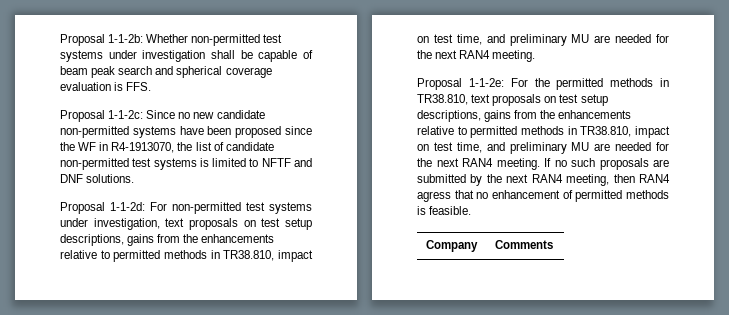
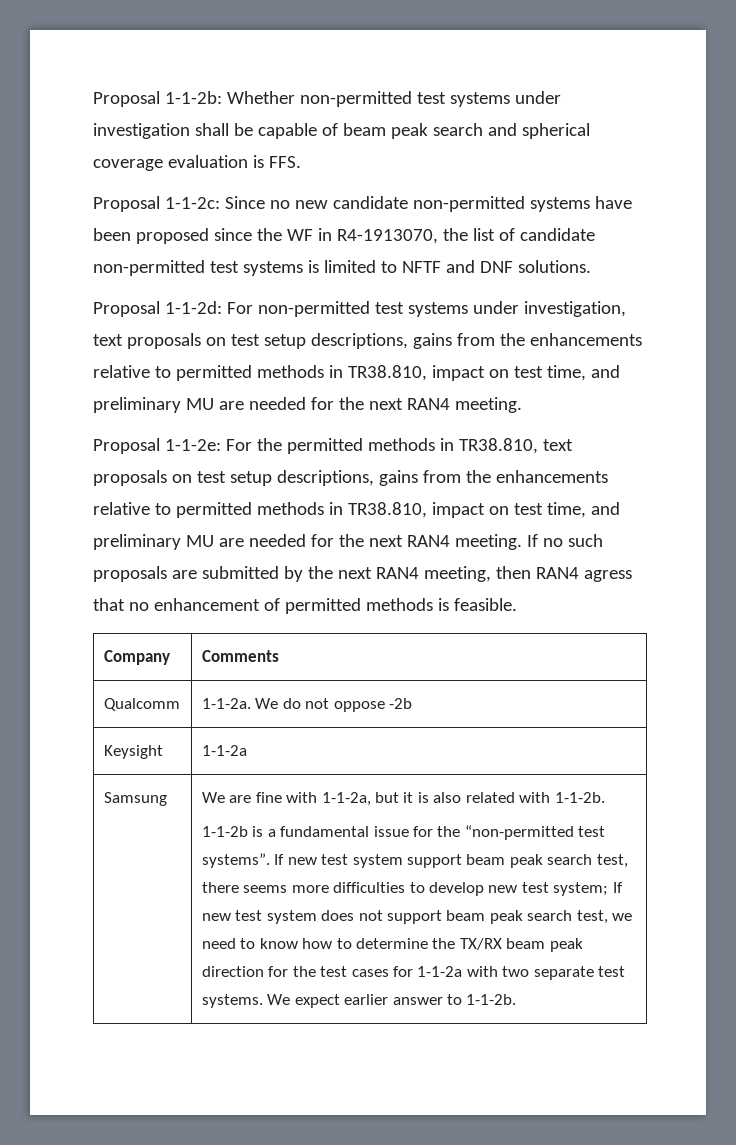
(553, 244) none -> [103,698,180,711] [201,698,413,712] [103,745,163,759] [201,745,247,756] [103,792,167,806] [201,792,605,806] [201,825,606,840] [201,853,628,868] [201,882,623,896] [201,910,633,924] [201,938,583,952] [201,966,626,980] [201,994,517,1008] // Qualcomm | 1-1-2a. We do not oppose -2b // Keysight | 1-1-2a // Samsung | We are fine with 1-1-2a, but it is also related with 1-1-2b. // 1-1-2b is a fundamental issue for the “non-permitted test systems”. If new test system support beam peak search test, there seems more difficulties to develop new test system; If new test system does not support beam peak search test, we need to know how to determine the TX/RX beam peak direction for the test cases for 1-1-2a with two separate test systems. We expect earlier answer to 1-1-2b.

